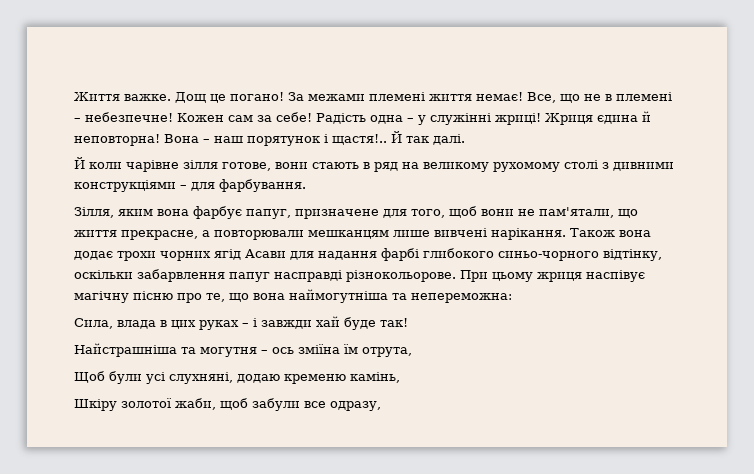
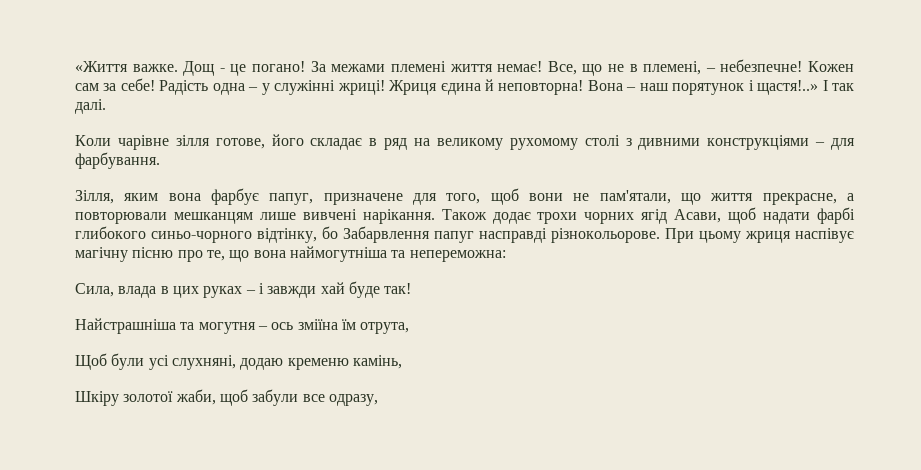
[74,92,120,101] Життя -> [75,61,128,72] «Життя
(206, 97) none -> [219,68,225,72] -
[616,92,672,101] племені -> [643,61,702,75] племені,
[332,130,402,145] щастя!.. Й -> [757,80,828,95] щастя!..» І
[74,156,122,169] Й коли -> [75,135,111,146] Коли
[275,162,359,169] вони стають -> [271,134,363,150] його складає
[619,230,651,237] вона -> (487, 214) none
[245,249,377,260] Асави для надання -> [674,207,811,224] Асави, щоб надати
[74,269,225,282] оскільки забарвлення -> [322,226,430,243] бо Забарвлення

